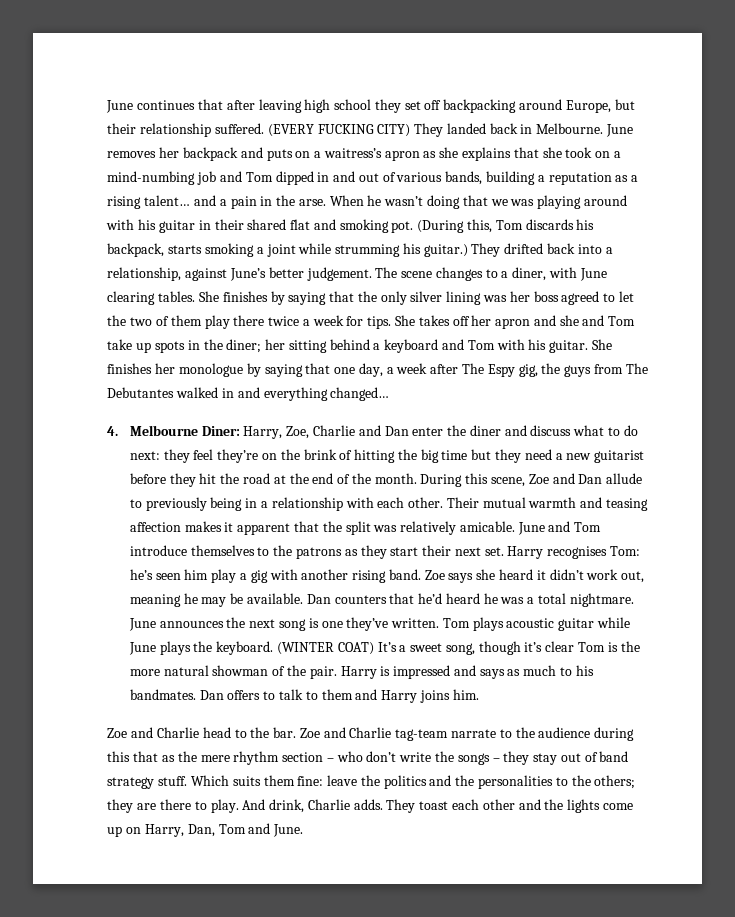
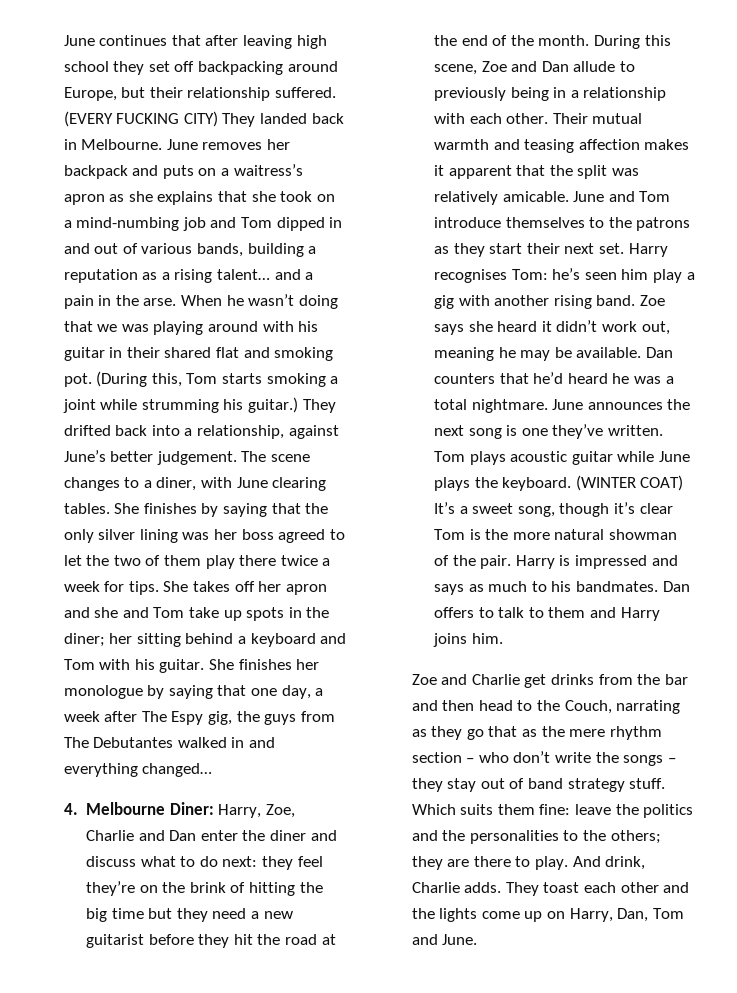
[525,219,595,230] [107,243,165,257] discards his backpack, -> (218, 378) none
[202,727,635,741] [107,751,131,762] head to the bar. Zoe and Charlie tag-team narrate to the audience during this -> [524,674,688,688] [411,700,681,714] [411,726,484,740] get drinks from the bar and then head to the Couch, narrating as they go

